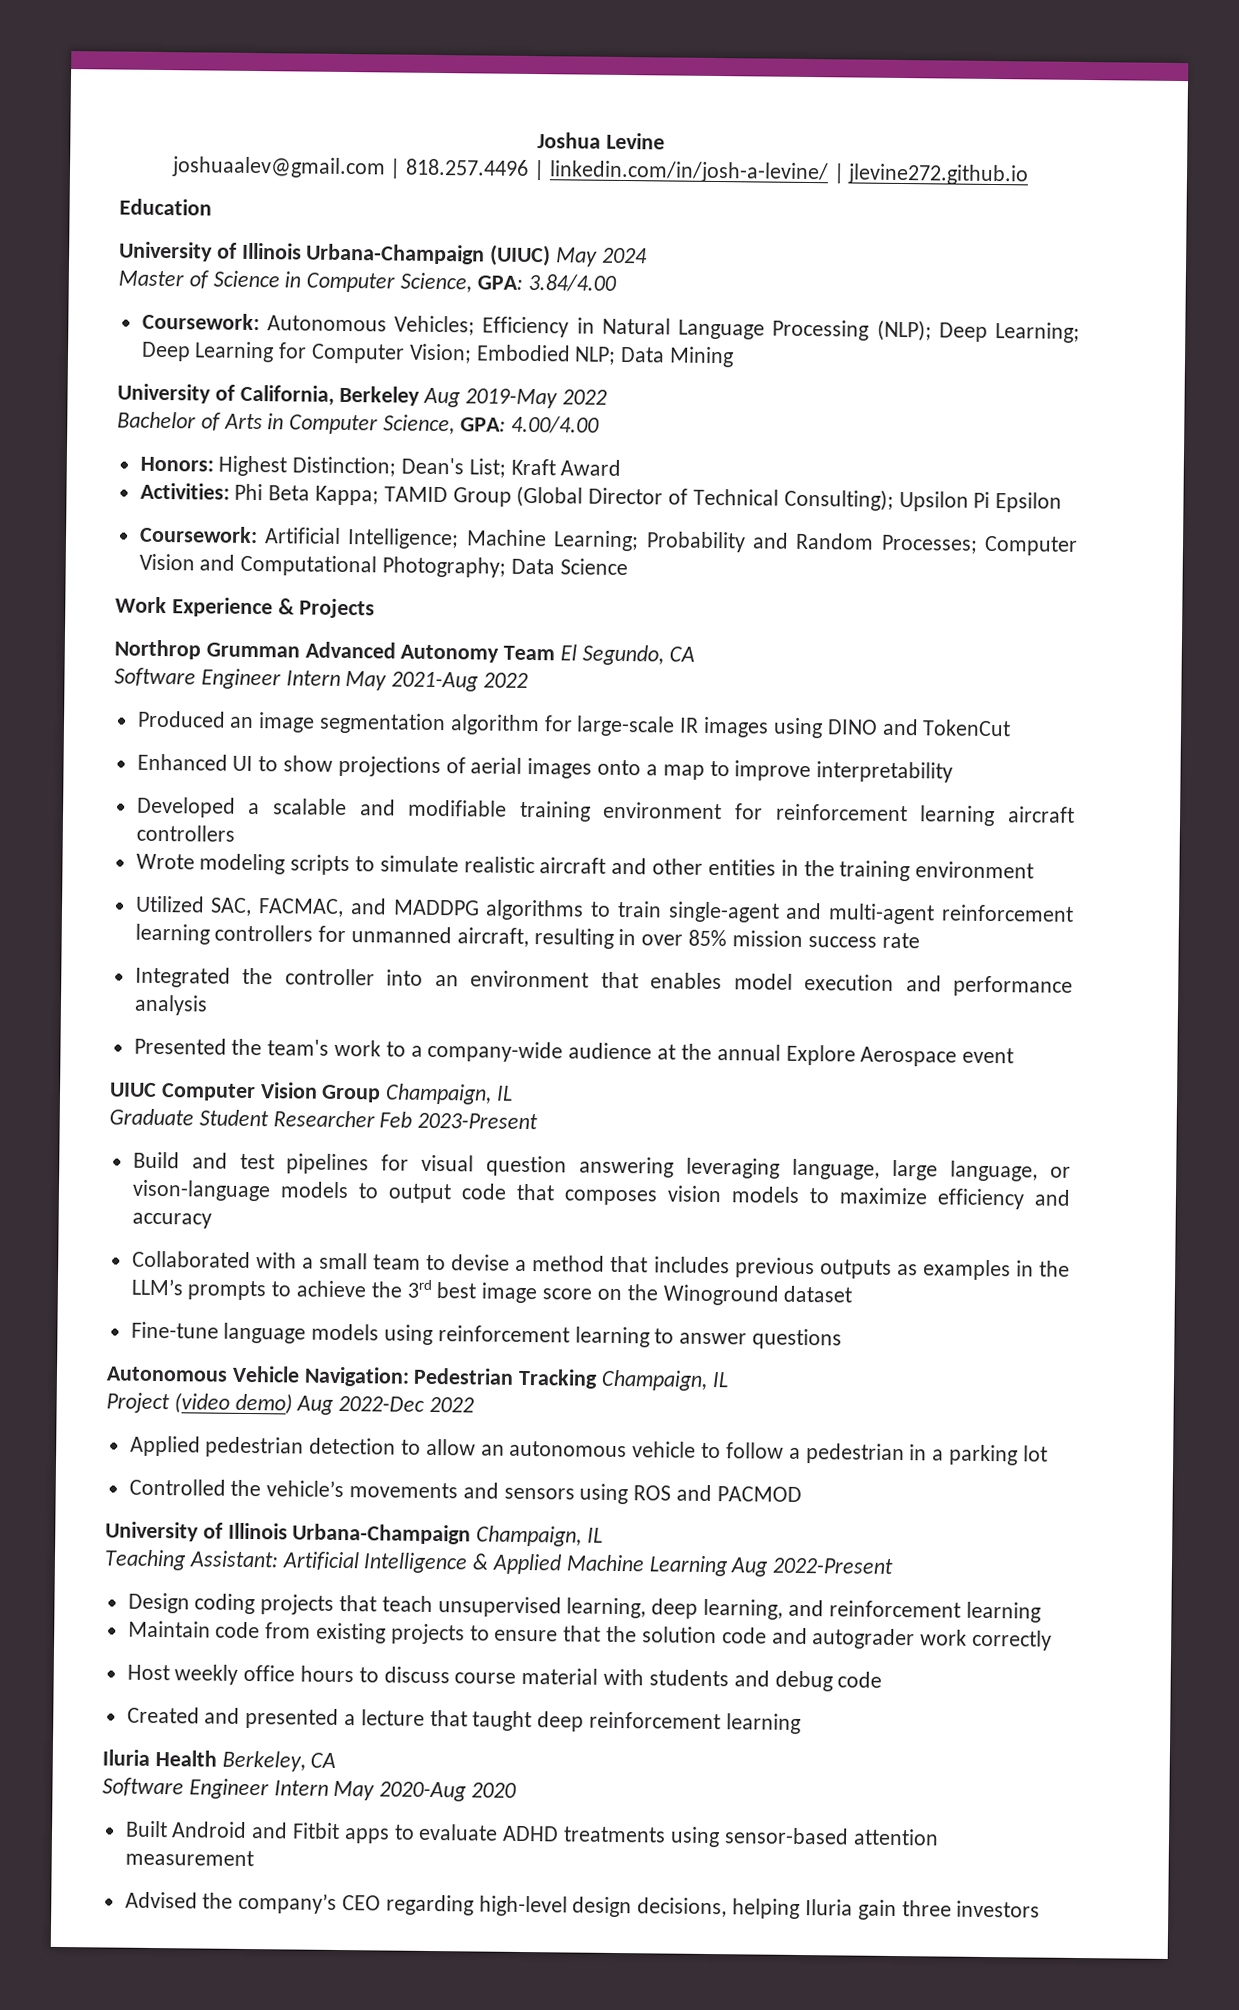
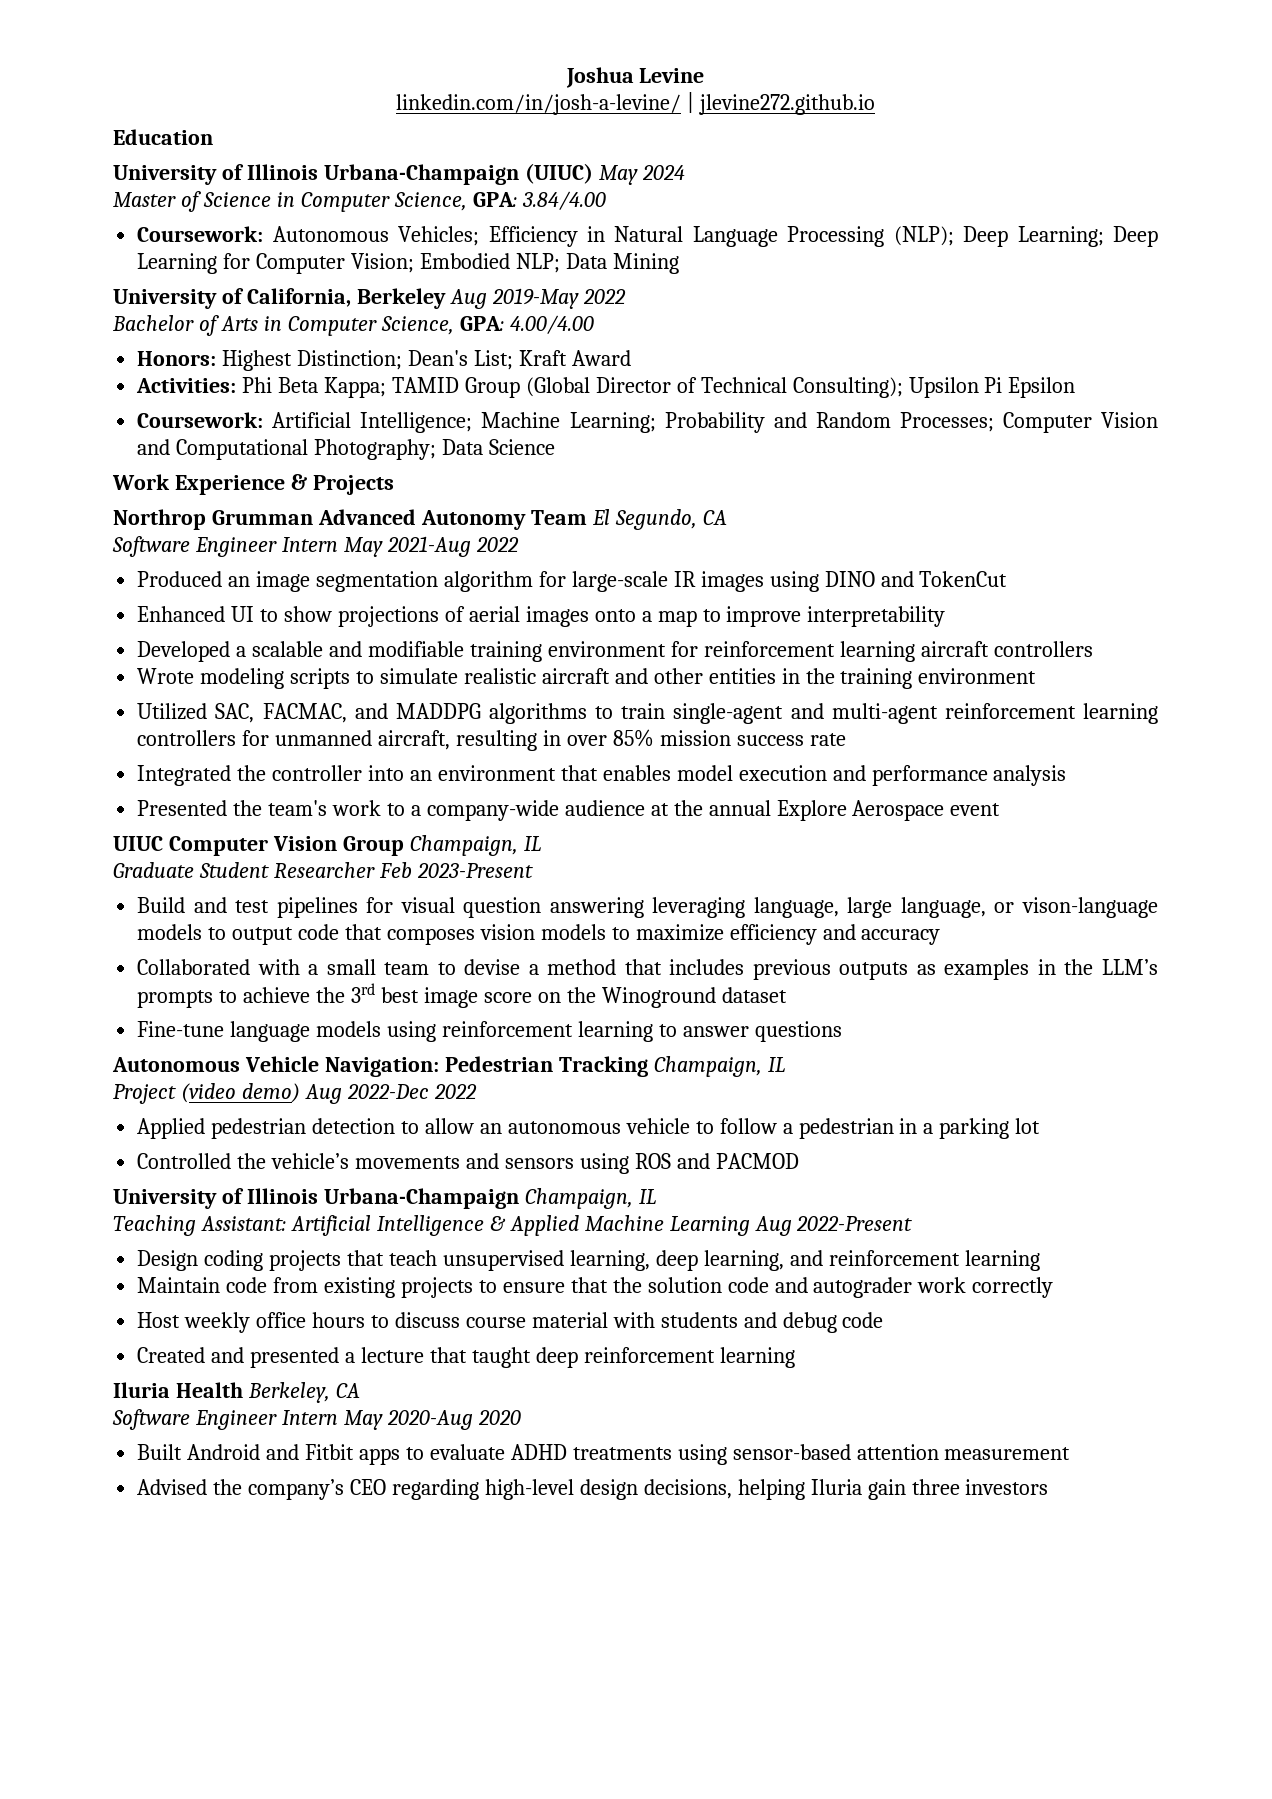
[170,156,545,181] joshuaalev@gmail.com | 818.257.4496 | -> (705, 75) none

